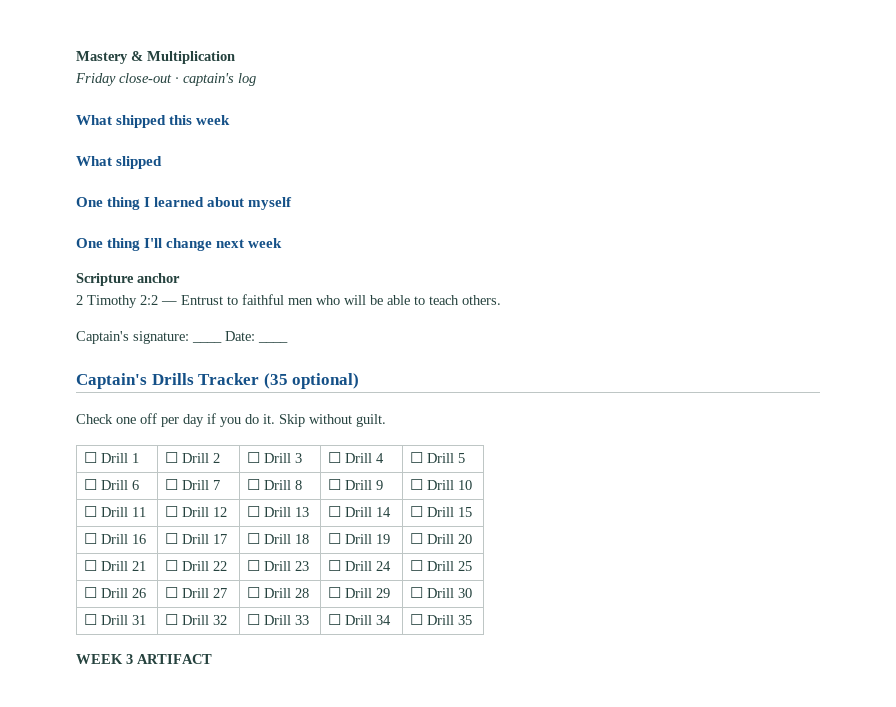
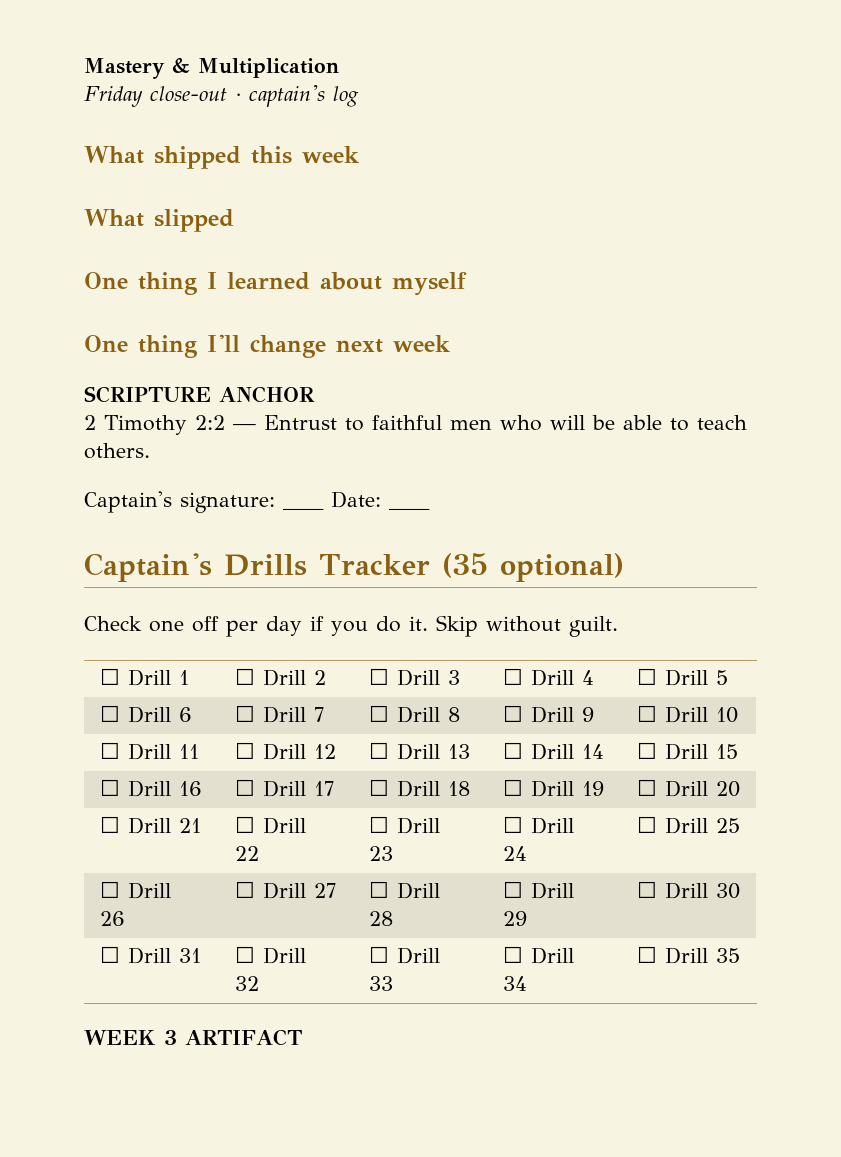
[76,273,180,286] Scripture anchor -> [84,386,315,403] SCRIPTURE ANCHOR

